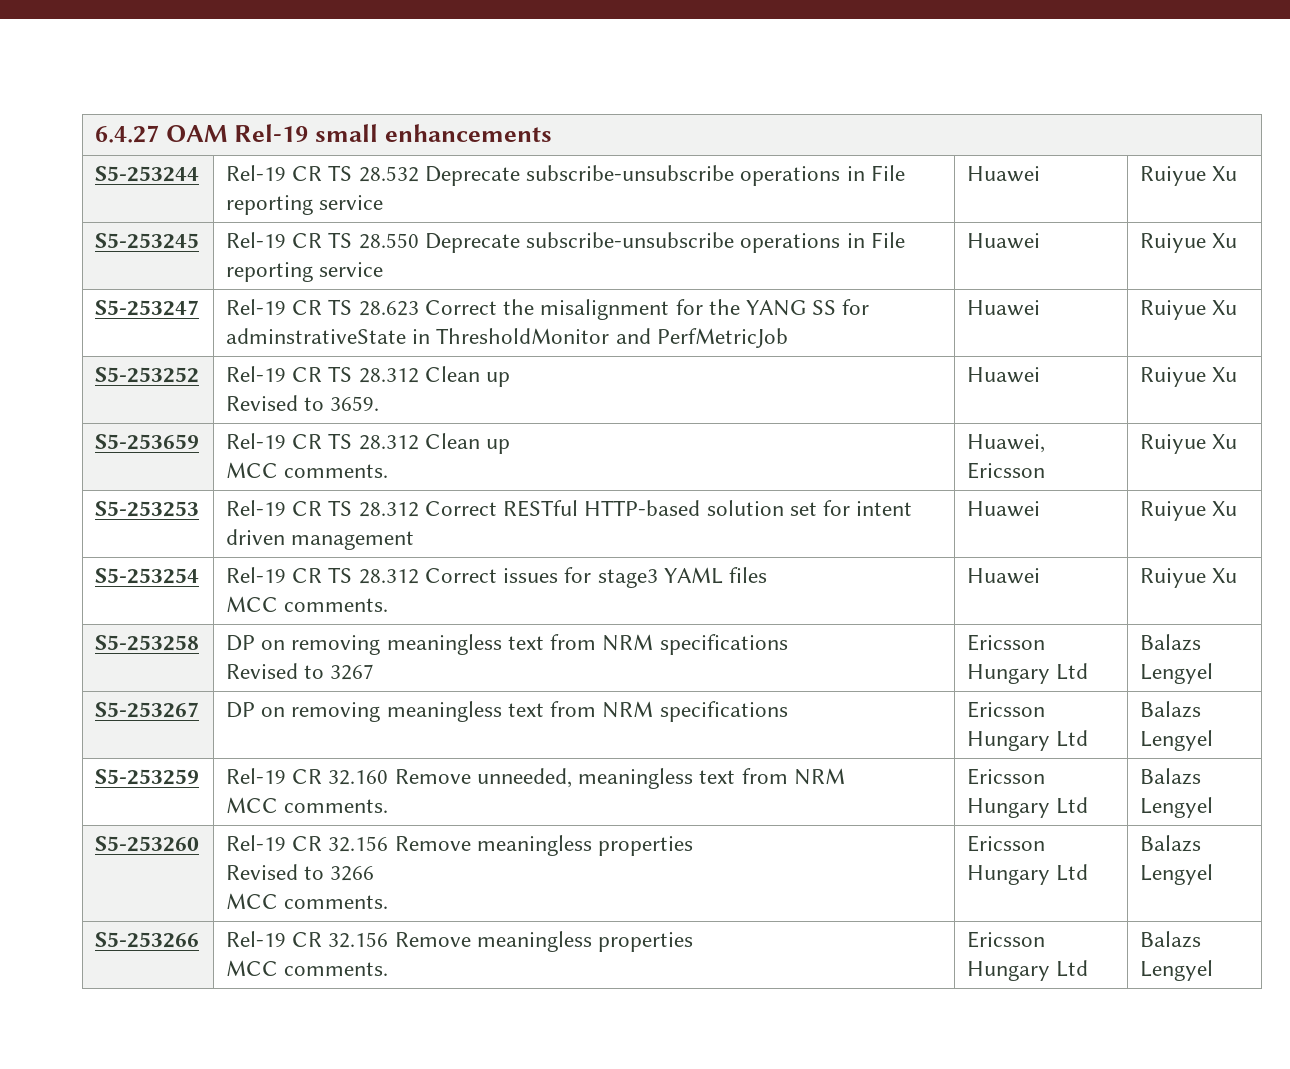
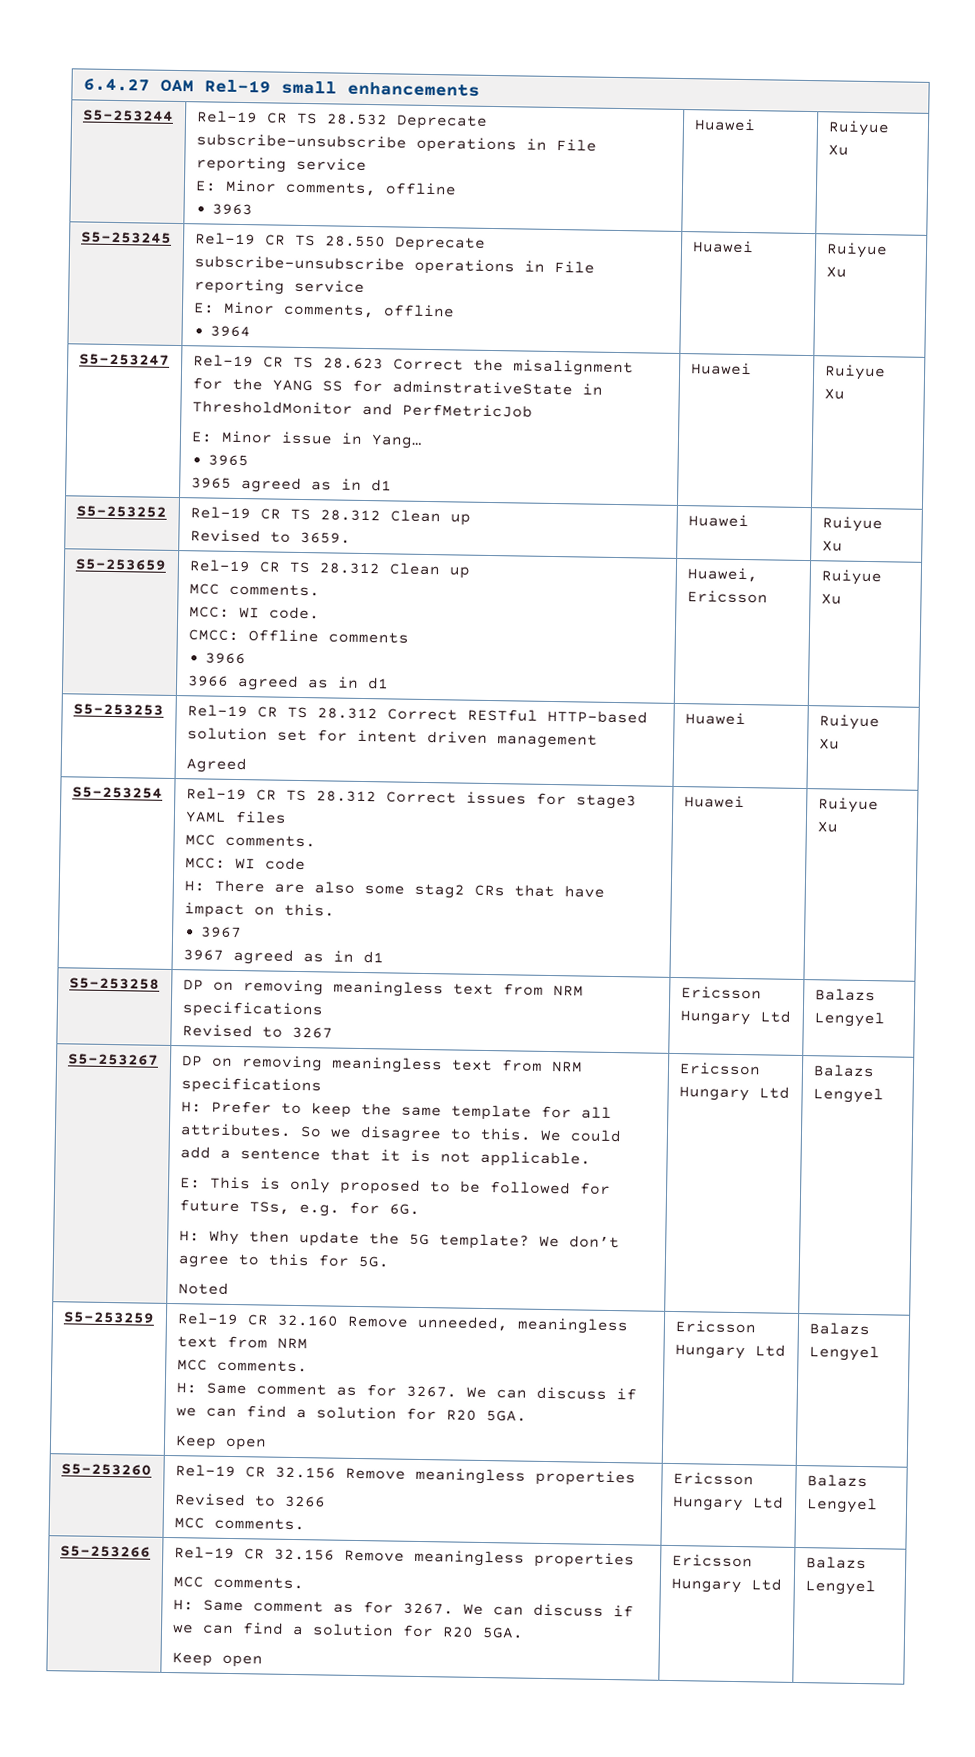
(384, 202) none -> [194,179,457,197] [212,203,254,216] // E: Minor comments, offline // 3963
(384, 269) none -> [192,301,455,319] [210,325,252,338] // E: Minor comments, offline // 3964
(788, 338) none -> [190,430,423,449] [208,454,250,467] [190,477,392,493] // E: Minor issue in Yang… // 3965 // 3965 agreed as in d1
(389, 471) none -> [188,606,320,620] [187,629,409,644] [205,652,247,665] [187,674,389,691] // MCC: WI code. // CMCC: Offline comments // 3966 // 3966 agreed as in d1
(415, 540) none -> [185,757,247,774] // Agreed
(389, 605) none -> [184,857,306,871] [183,879,605,899] [183,902,335,919] [201,926,243,939] [182,948,384,965] // MCC: WI code // H: There are also some stag2 CRs that have impact on this. // 3967 // 3967 agreed as in d1
(788, 711) none -> [180,1100,612,1121] [179,1123,622,1143] [179,1146,591,1168] [179,1176,611,1195] [178,1199,420,1217] [178,1229,620,1250] [177,1253,389,1268] [177,1282,229,1295] // H: Prefer to keep the same template for all attributes. So we disagree to this. We could add a sentence that it is not applicable. // E: This is only proposed to be followed for future TSs, e.g. for 6G. // H: Why then update the 5G template? We don’t agree to this for 5G. // Noted
(389, 806) none -> [175,1382,637,1401] [175,1405,527,1422] [174,1435,267,1451] // H: Same comment as for 3267. We can discuss if we can find a solution for R20 5GA. // Keep open
(389, 969) none -> [172,1599,634,1618] [171,1622,524,1639] [171,1652,263,1668] // H: Same comment as for 3267. We can discuss if we can find a solution for R20 5GA. // Keep open

